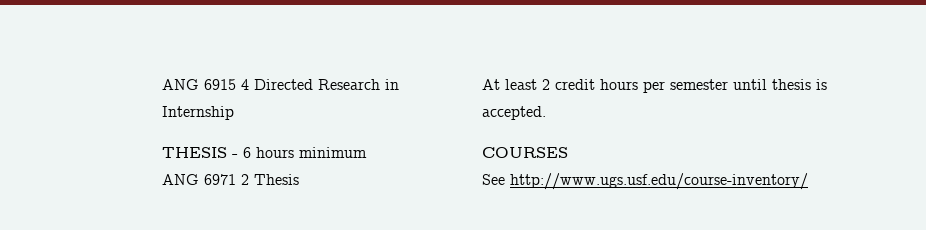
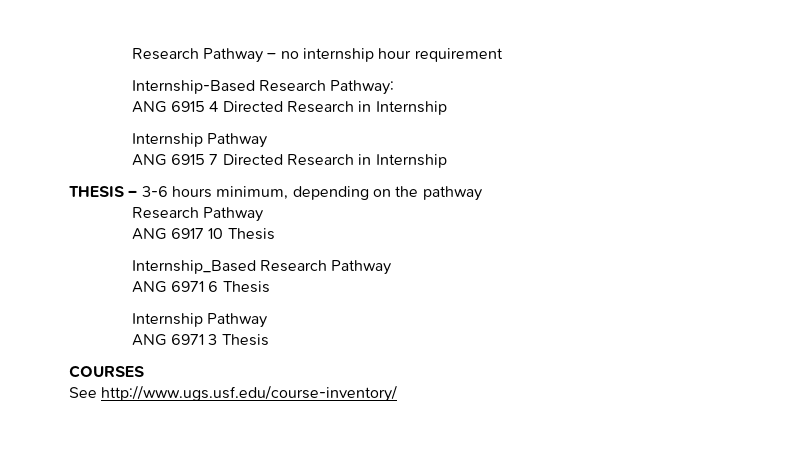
(162, 84) none -> [131,48,503,63] [131,80,395,95] Research Pathway – no internship hour requirement // Internship-Based Research Pathway: //
[162,147,368,158] [162,174,300,185] [482,79,827,93] [482,106,546,120] THESIS - 6 hours minimum // ANG 6971 2 Thesis // At least 2 credit hours per semester until thesis is accepted. -> [131,133,268,148] [131,154,447,168] [69,186,482,201] [131,207,264,222] [131,228,275,240] [131,260,392,275] [131,281,270,293] [131,313,268,328] [131,334,269,346] Internship Pathway // ANG 6915 7 Directed Research in Internship // THESIS – 3-6 hours minimum, depending on the pathway // Research Pathway // ANG 6917 10 Thesis // Internship_Based Research Pathway // ANG 6971 6 Thesis // Internship Pathway // ANG 6971 3 Thesis

